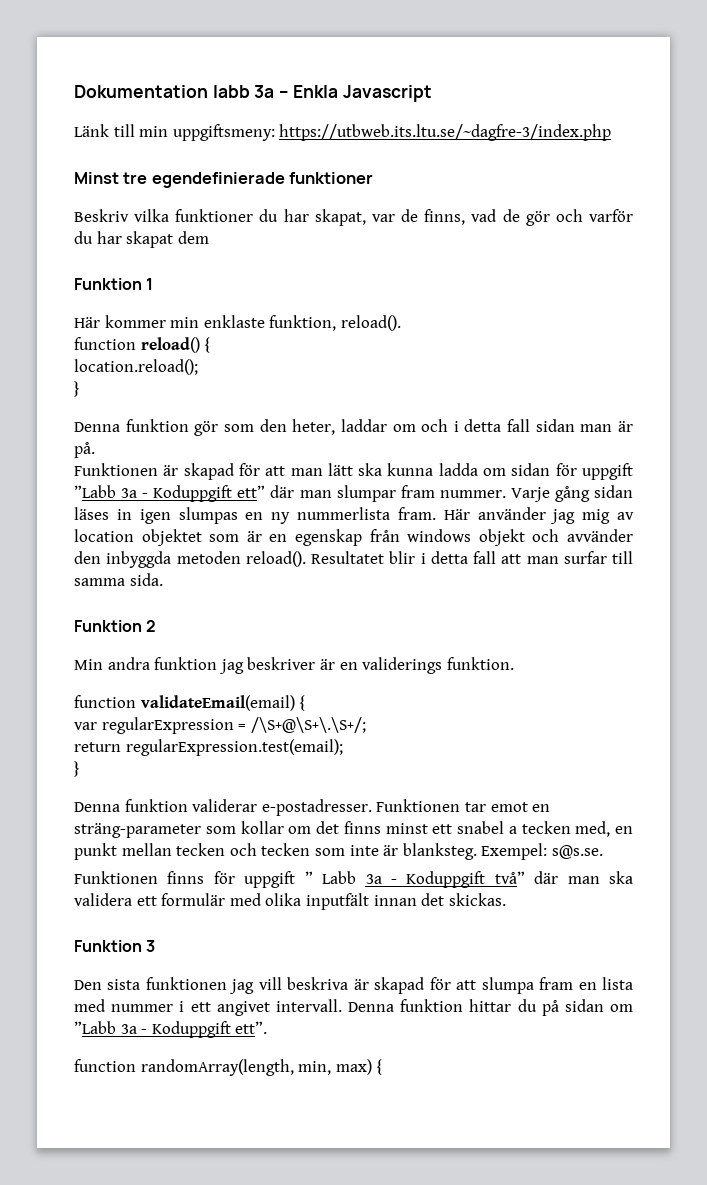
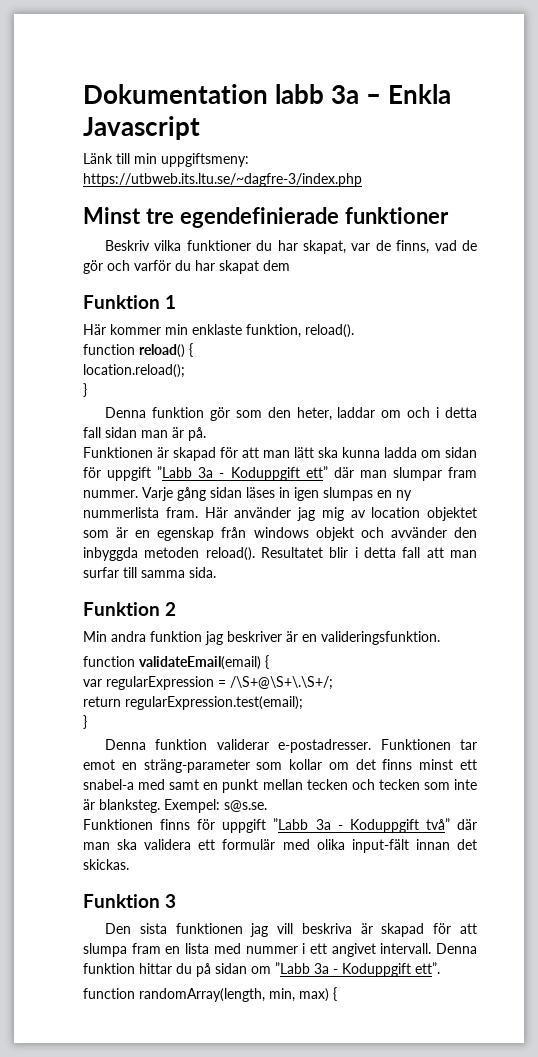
[362,657,514,674] validerings funktion. -> [321,631,440,645] valideringsfunktion.
[457,821,611,837] snabel a tecken med, -> [83,779,200,790] snabel-a med samt
[304,871,357,884] ” Labb -> [273,818,309,830] ”Labb
[305,893,369,910] inputfält -> [351,839,409,853] input-fält

